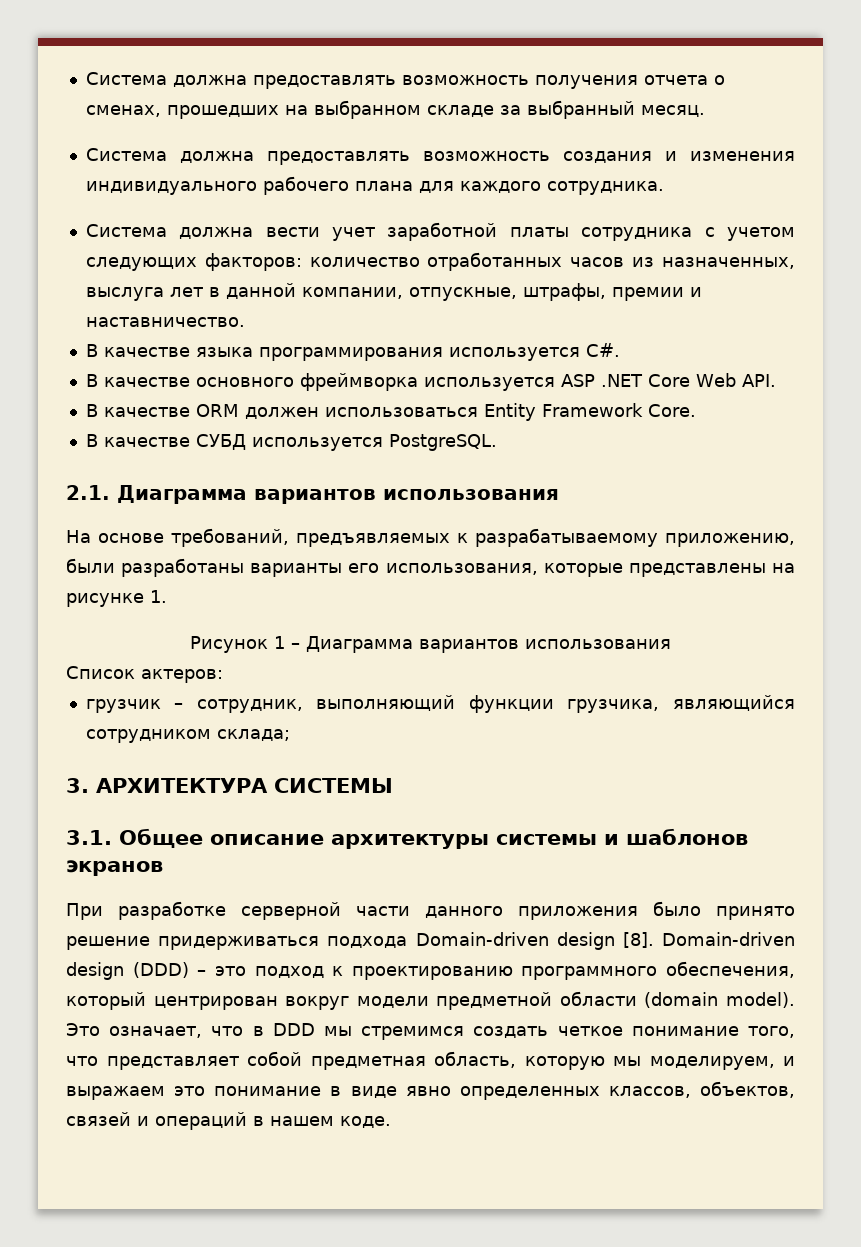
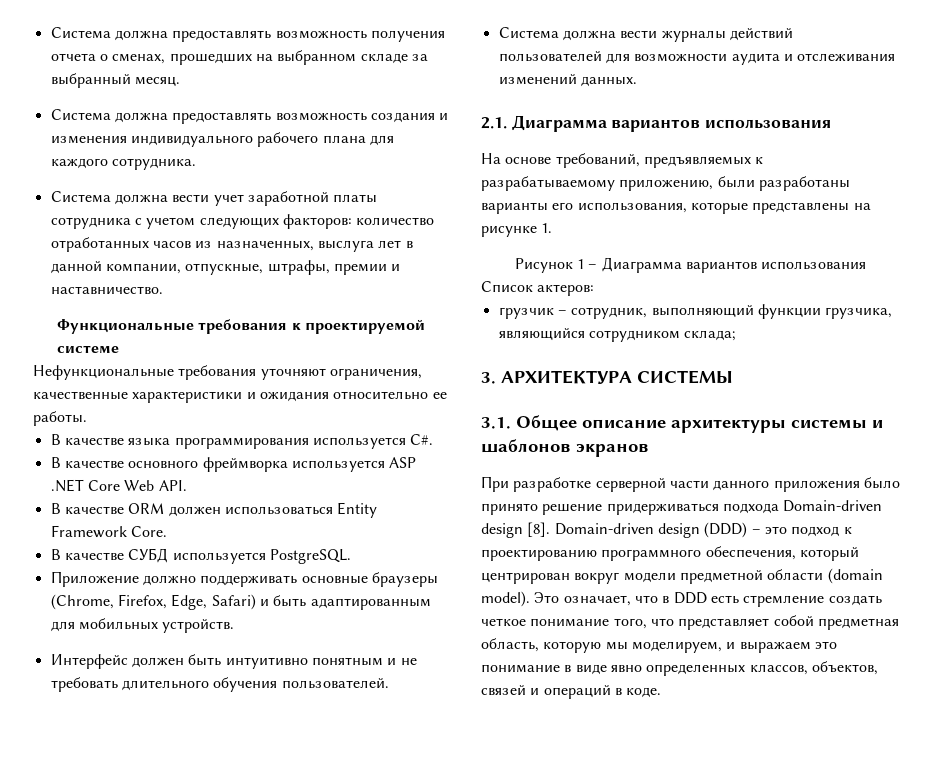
(245, 322) none -> [56,319,425,334] [56,345,119,354] [33,365,422,380] [33,391,447,403] [33,411,87,426] // Функциональные требования к проектируемой системе // Нефункциональные требования уточняют ограничения, качественные характеристики и ожидания относительно ее работы.
(497, 442) none -> [50,571,438,587] [50,594,431,610] [50,618,235,633] [50,654,417,669] [50,677,389,692] [498,27,793,42] [498,51,896,65] [498,74,637,87] // Приложение должно поддерживать основные браузеры (Chrome, Firefox, Edge, Safari) и быть адаптированным для мобильных устройств. // Интерфейс должен быть интуитивно понятным и не требовать длительного обучения пользователей. // Система должна вести журналы действий пользователей для возможности аудита и отслеживания изменений данных.
[323,1026,465,1040] мы стремимся -> [710,595,825,607] есть стремление
[270,1116,334,1126] нашем -> (622, 691) none

